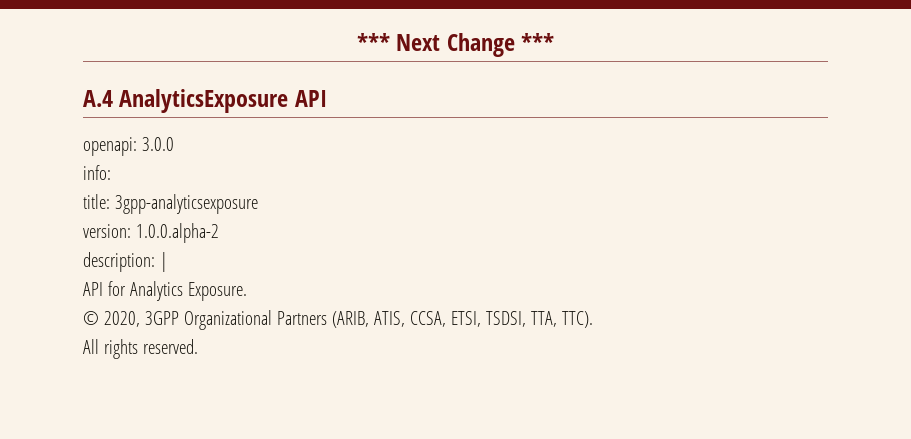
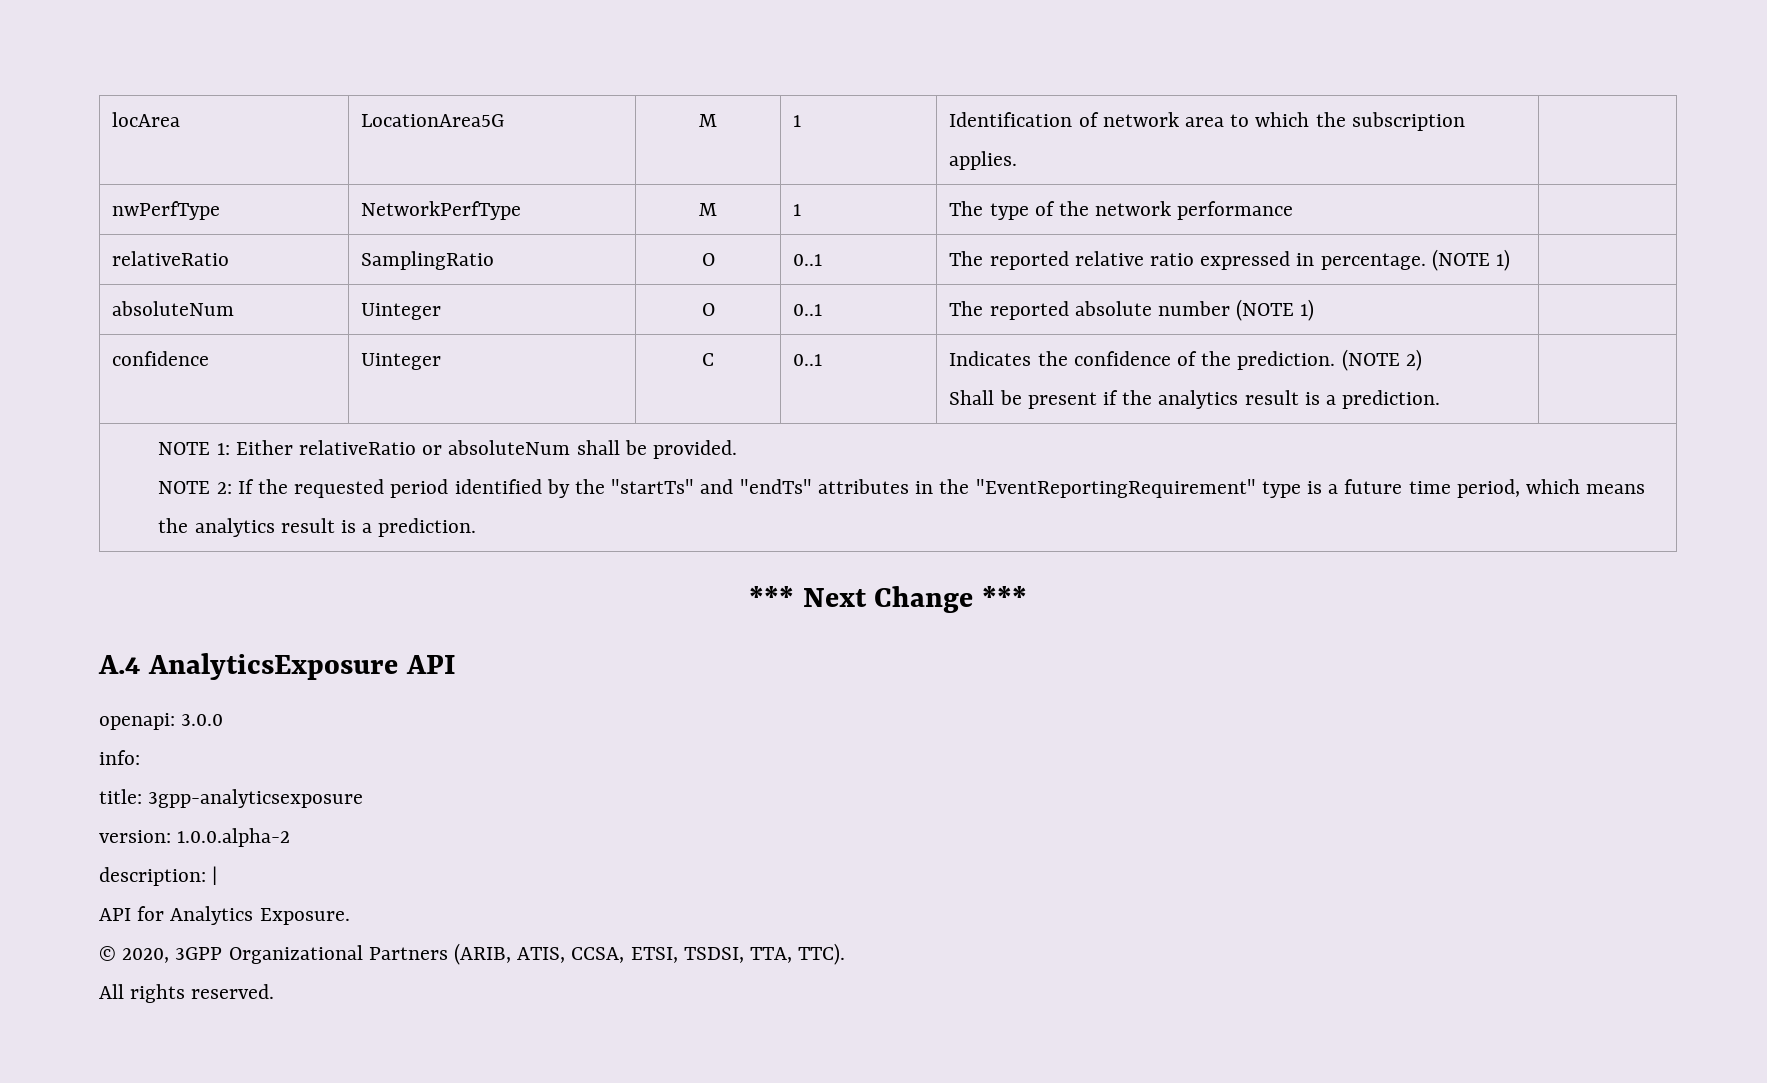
(356, 42) none -> [112,112,181,127] [361,114,505,127] [699,114,717,127] [793,115,802,127] [949,112,1465,131] [949,151,1018,170] [112,201,221,220] [361,201,522,220] [699,203,717,216] [793,204,802,216] [949,201,1294,220] [112,251,230,266] [361,251,495,270] [701,253,715,266] [793,254,823,266] [949,249,1511,271] [112,301,235,316] [361,303,442,320] [701,303,715,316] [793,304,823,316] [949,299,1315,321] [112,351,210,366] [361,353,442,370] [702,353,714,366] [793,354,823,366] [949,349,1422,371] [949,390,1441,409] [158,440,738,459] [158,479,1646,498] [158,518,477,537] locArea | LocationArea5G | M | 1 | Identification of network area to which the subscription applies. | // nwPerfType | NetworkPerfType | M | 1 | The type of the network performance | // relativeRatio | SamplingRatio | O | 0..1 | The reported relative ratio expressed in percentage. (NOTE 1) | // absoluteNum | Uinteger | O | 0..1 | The reported absolute number (NOTE 1) | // confidence | Uinteger | C | 0..1 | Indicates the confidence of the prediction. (NOTE 2) // Shall be present if the analytics result is a prediction. | // NOTE 1: Either relativeRatio or absoluteNum shall be provided. // NOTE 2: If the requested period identified by the "startTs" and "endTs" attributes in the "EventReportingRequirement" type is a future time period, which means the analytics result is a prediction. //

